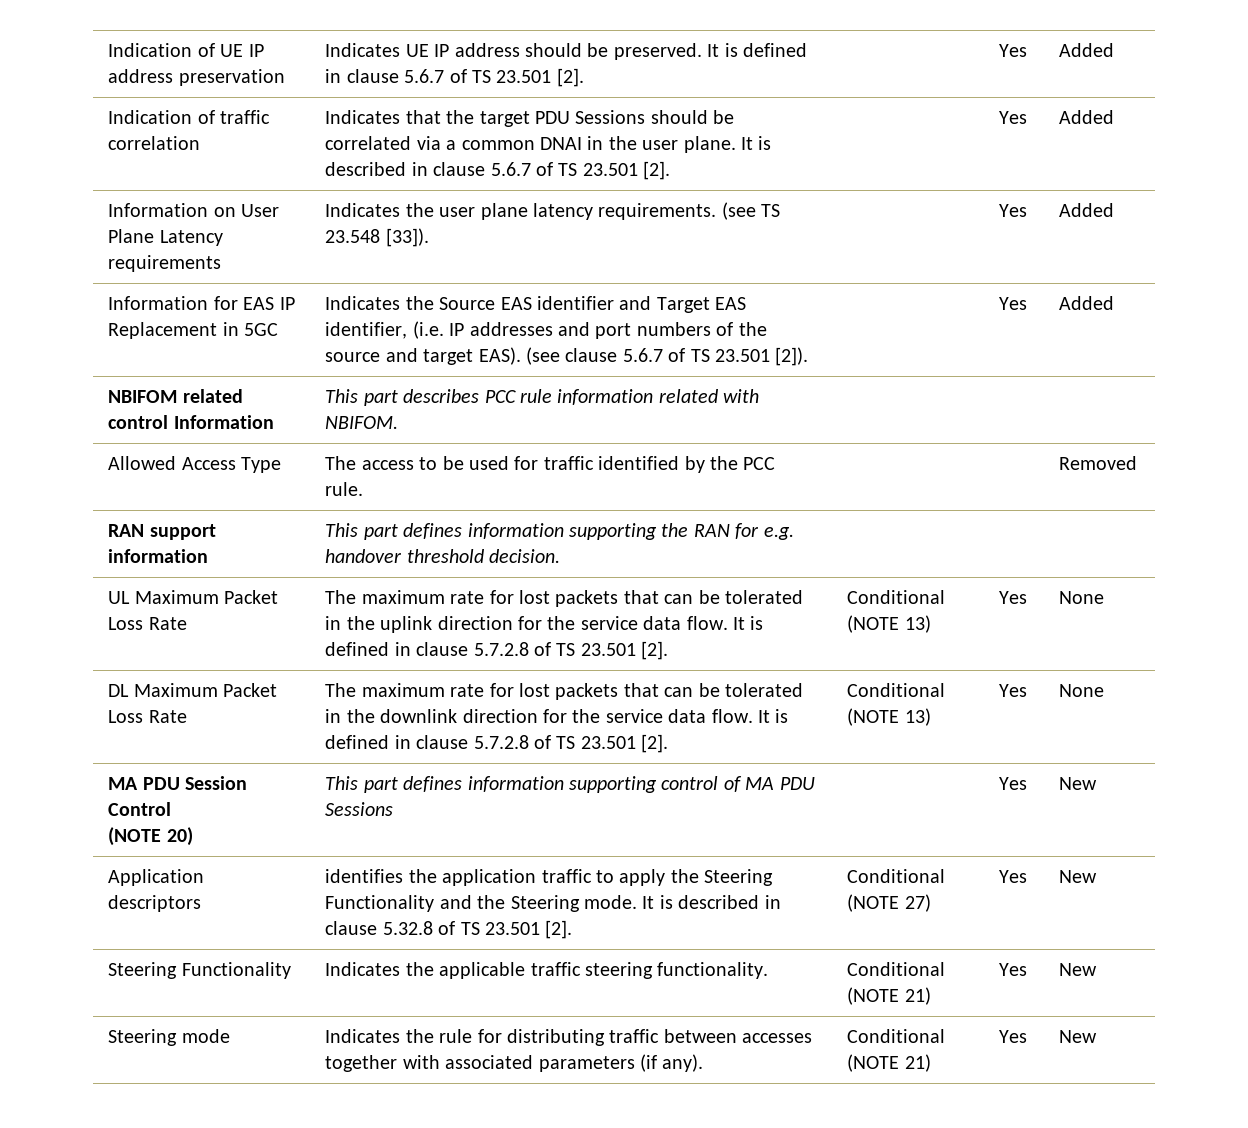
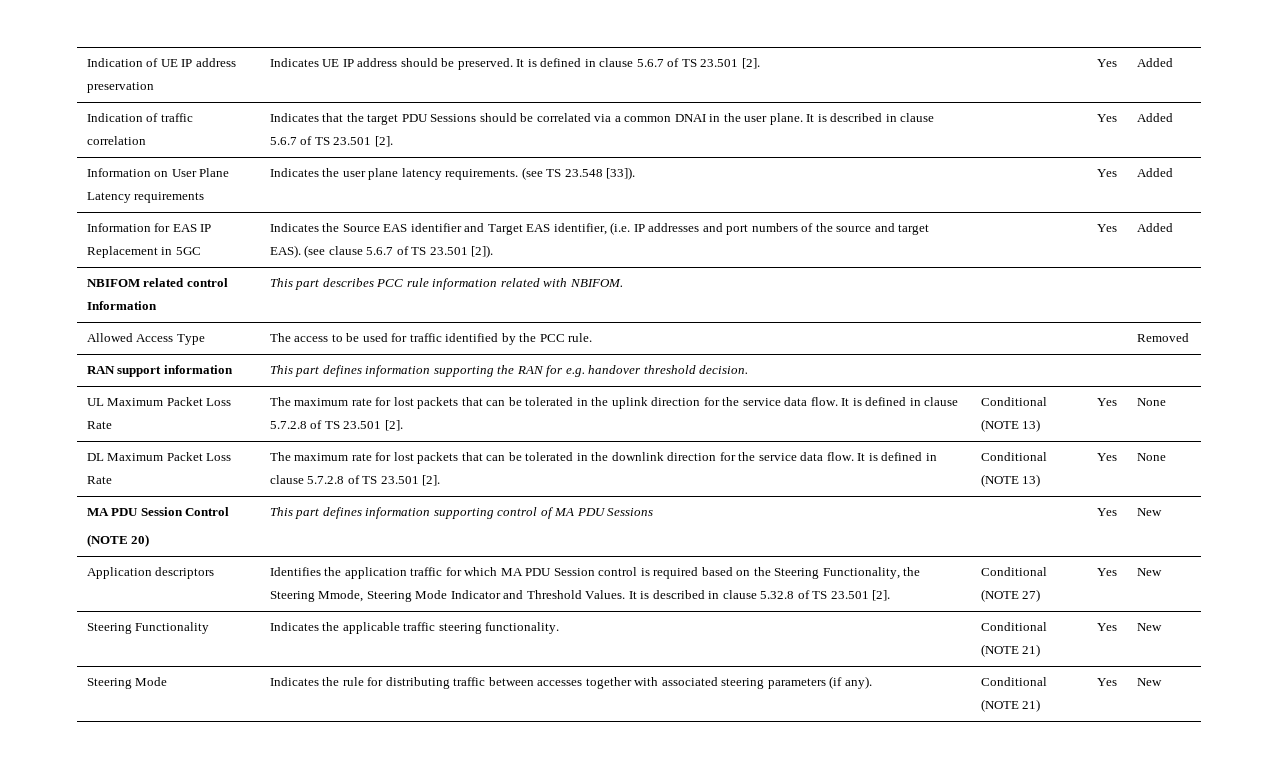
[325,869,404,883] identifies -> [269,567,321,576] Identifies
[595,869,774,886] [325,895,637,912] to apply the Steering Functionality and the Steering mode. -> [445,567,921,579] [269,590,626,602] for which MA PDU Session control is required based on the Steering Functionality, the Steering Mmode, Steering Mode Indicator and Threshold Values.
[181,1029,230,1043] mode -> [135,677,168,686] Mode
(534, 1062) none -> [721,678,765,689] steering

